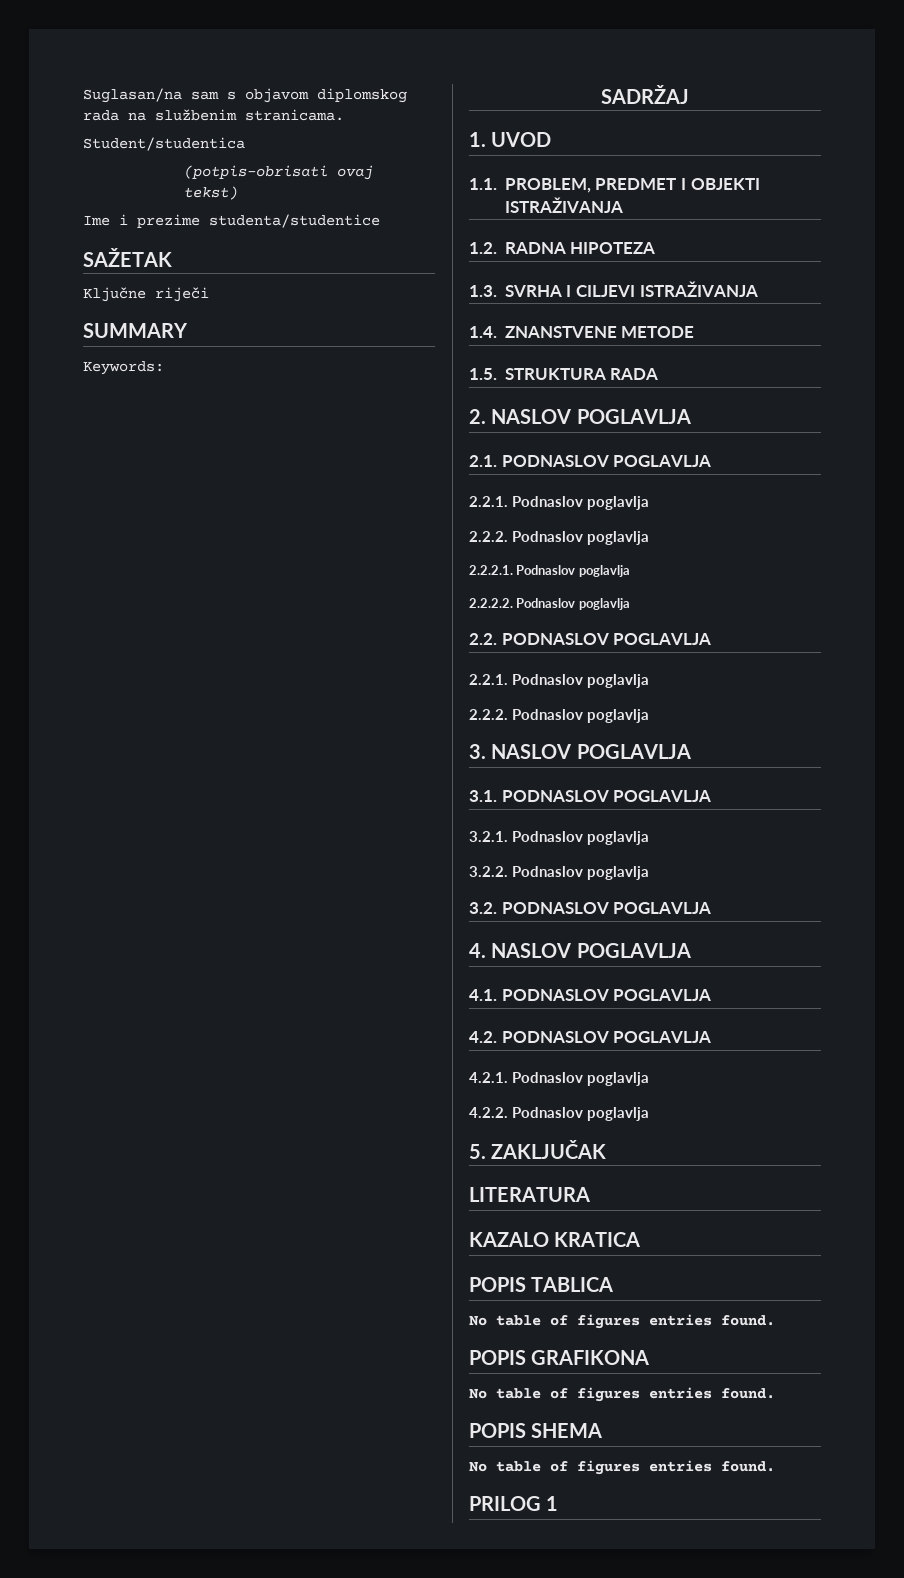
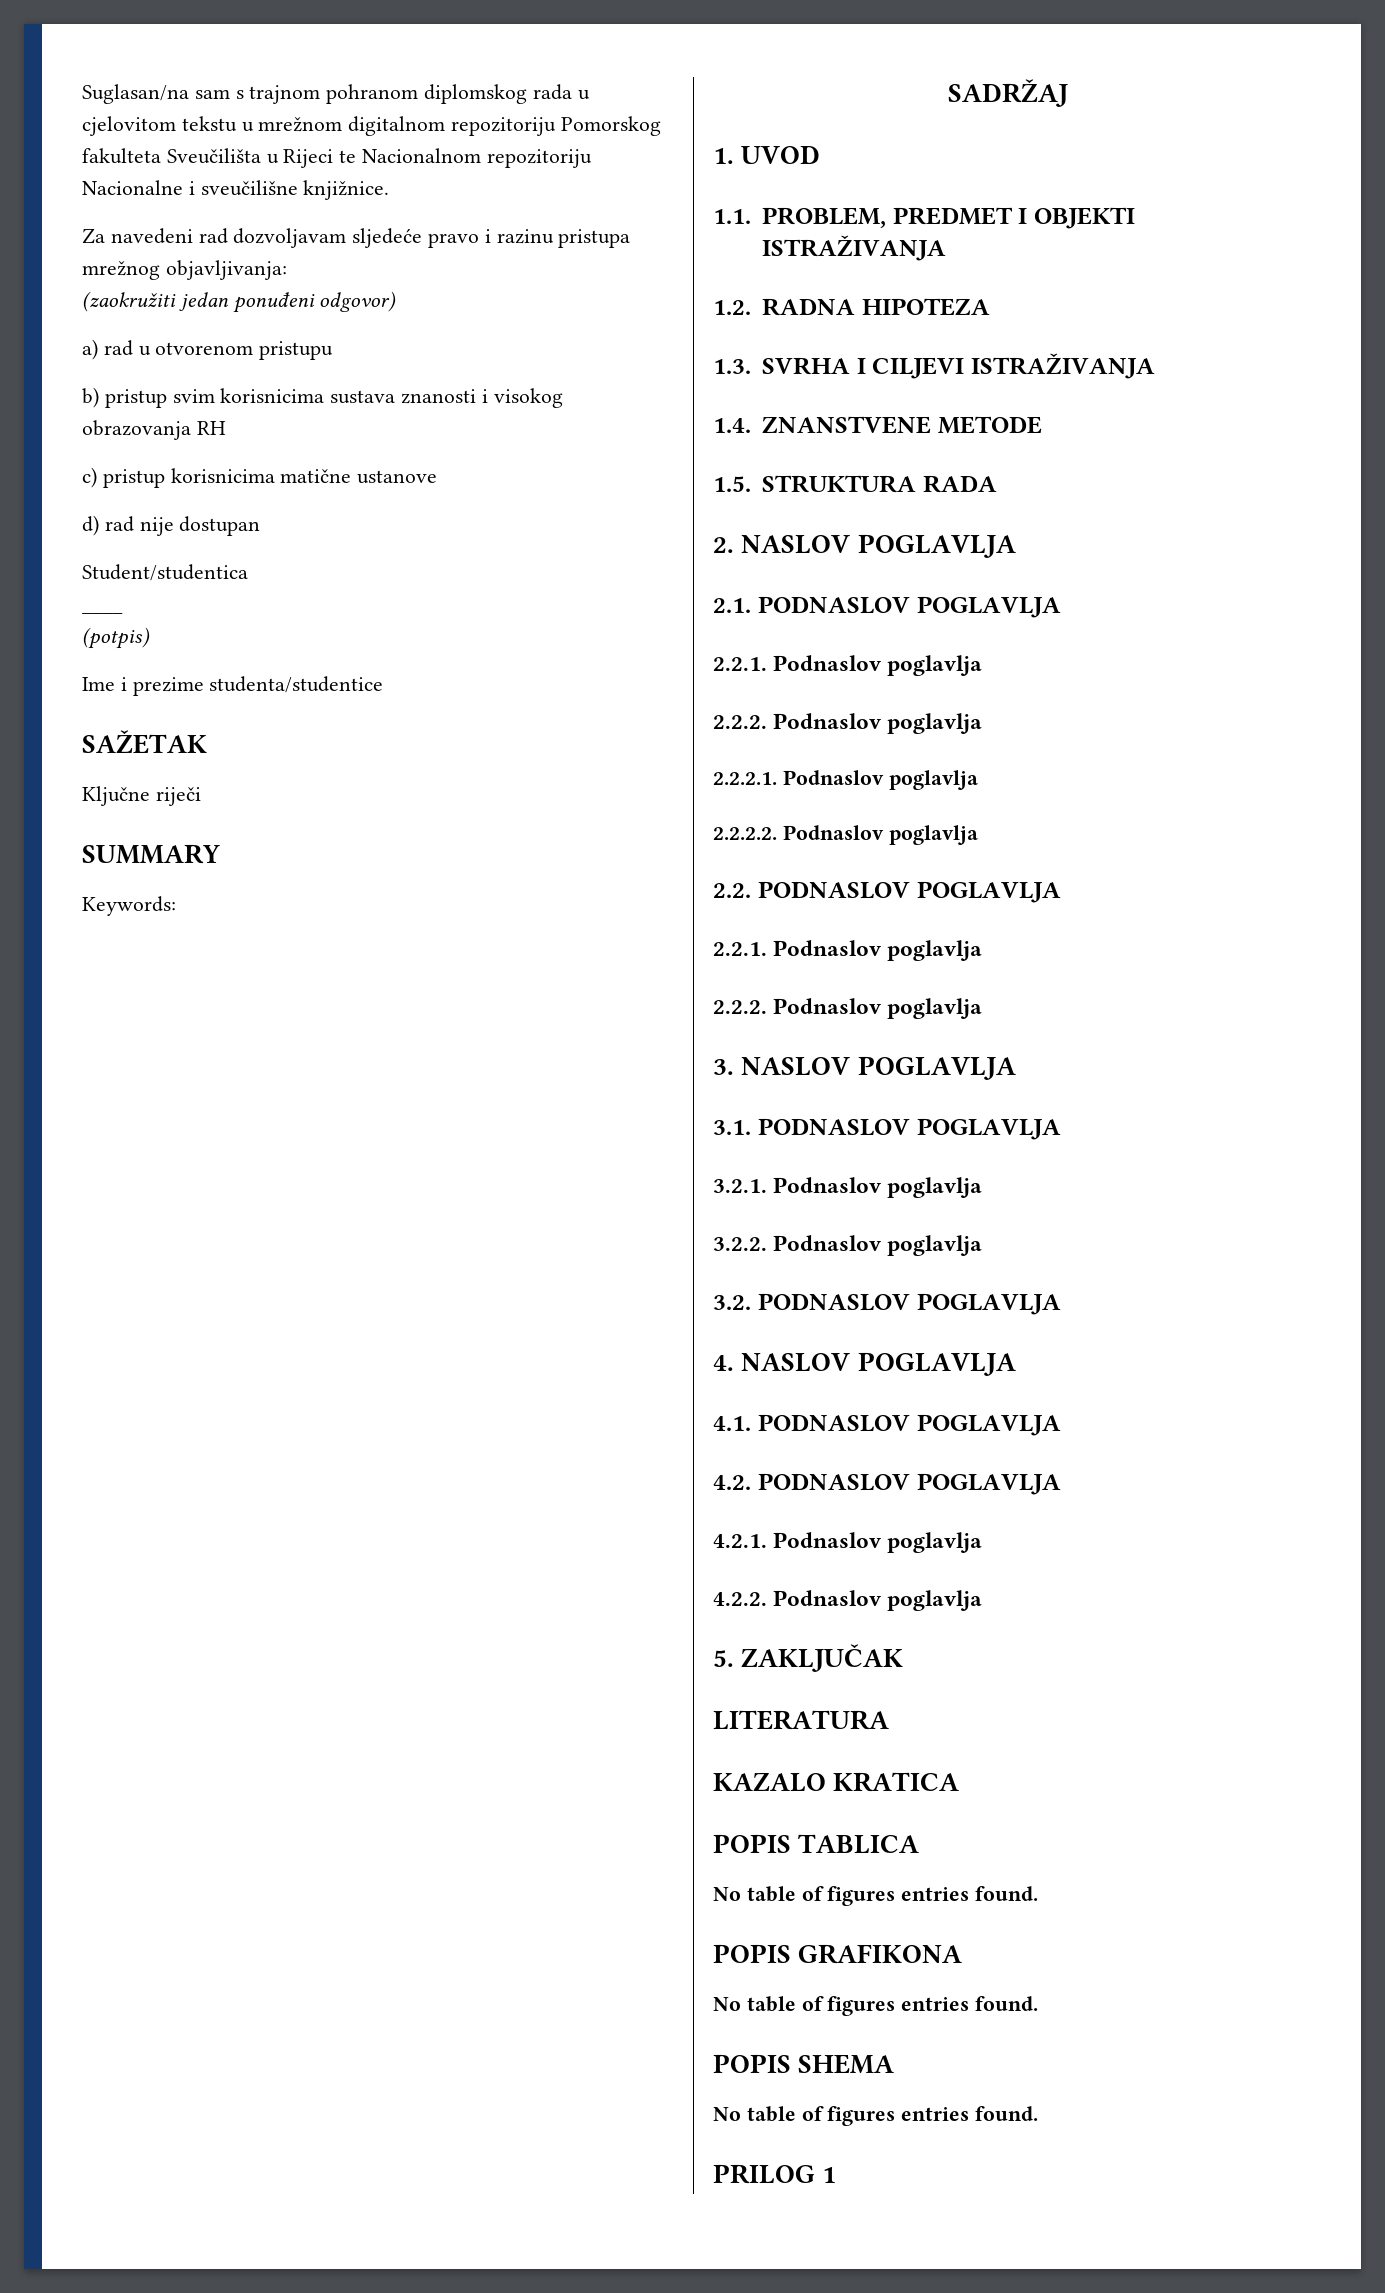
[245,88,407,103] [83,109,344,121] [83,137,245,151] [184,165,374,180] [184,186,239,200] objavom diplomskog rada na službenim stranicama. // Student/studentica // (potpis-obrisati ovaj tekst) -> [249,84,590,104] [82,116,661,136] [82,148,592,168] [82,180,390,200] [82,228,631,248] [82,260,287,280] [82,291,397,313] [82,339,334,360] [82,387,563,408] [82,420,226,440] [82,467,438,488] [82,515,261,536] [82,564,248,581] [82,611,123,614] [82,627,150,649] trajnom pohranom diplomskog rada u cjelovitom tekstu u mrežnom digitalnom repozitoriju Pomorskog fakulteta Sveučilišta u Rijeci te Nacionalnom repozitoriju Nacionalne i sveučilišne knjižnice. // Za navedeni rad dozvoljavam sljedeće pravo i razinu pristupa mrežnog objavljivanja: // (zaokružiti jedan ponuđeni odgovor) // a) rad u otvorenom pristupu // b) pristup svim korisnicima sustava znanosti i visokog obrazovanja RH // c) pristup korisnicima matične ustanove // d) rad nije dostupan // Student/studentica // ____ // (potpis)

